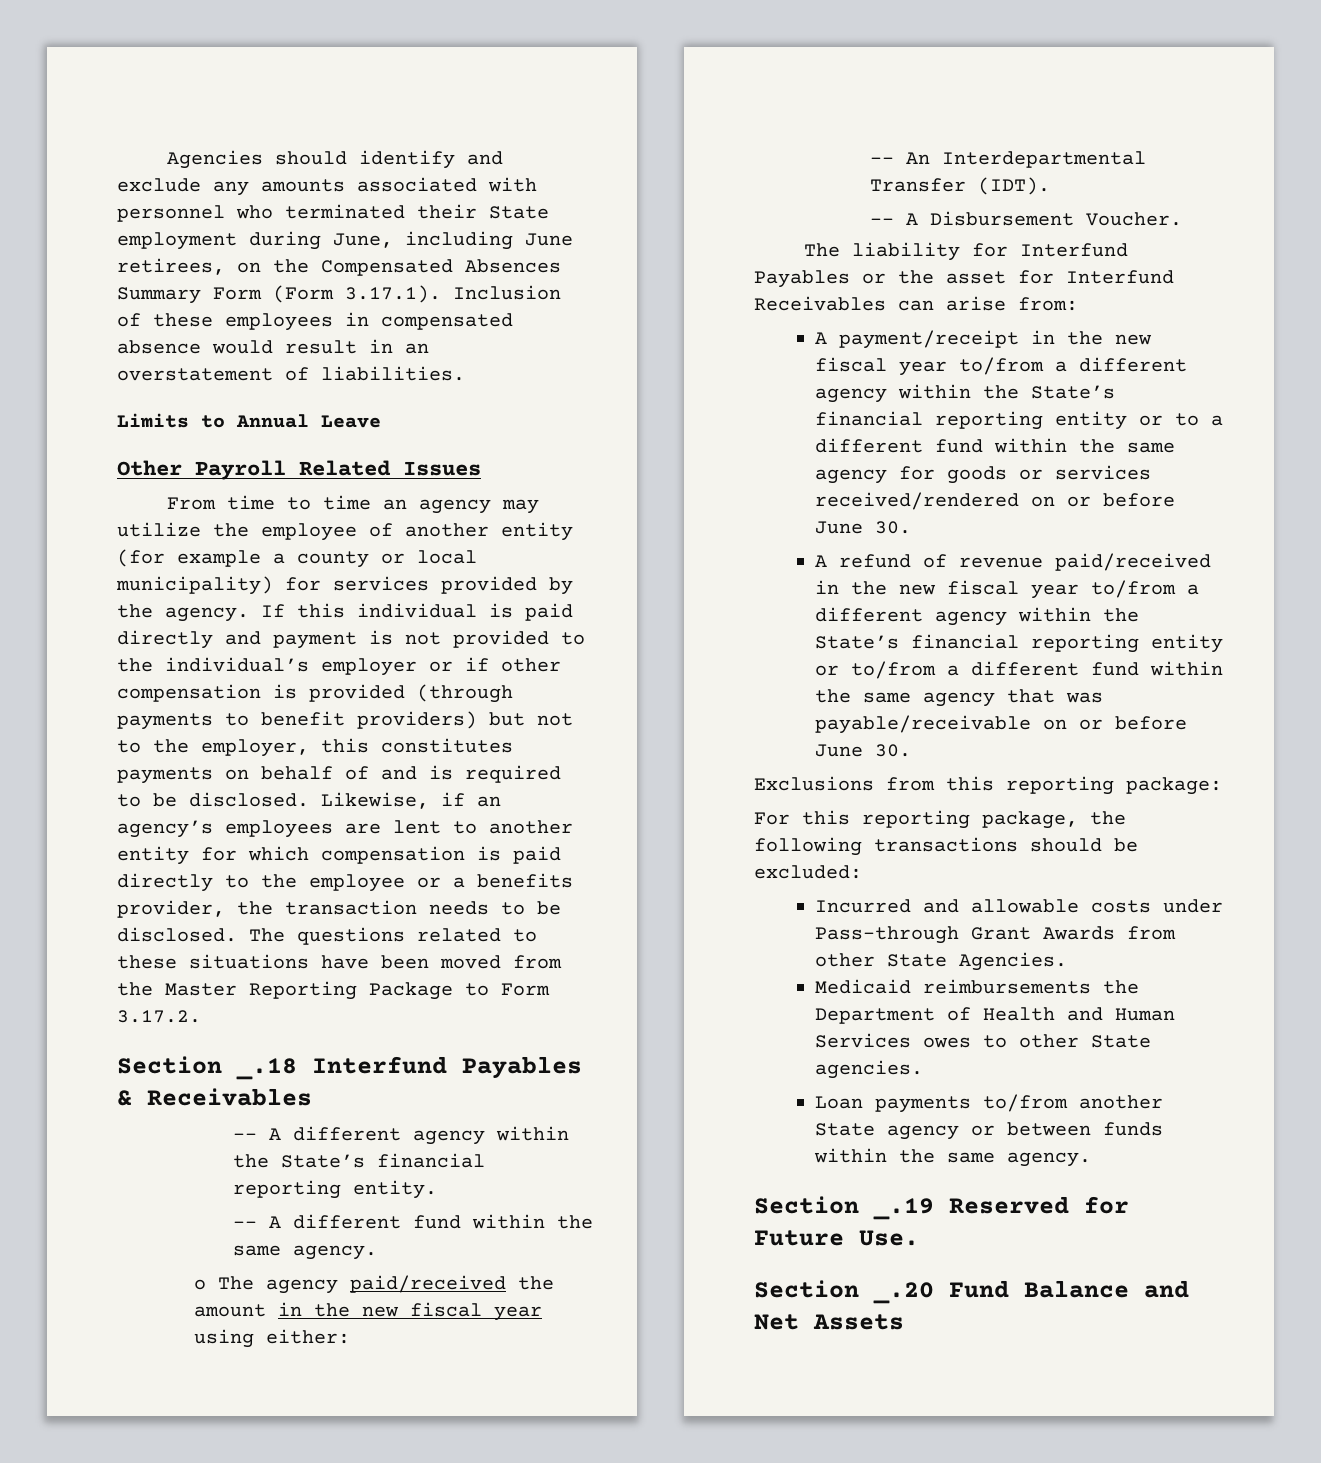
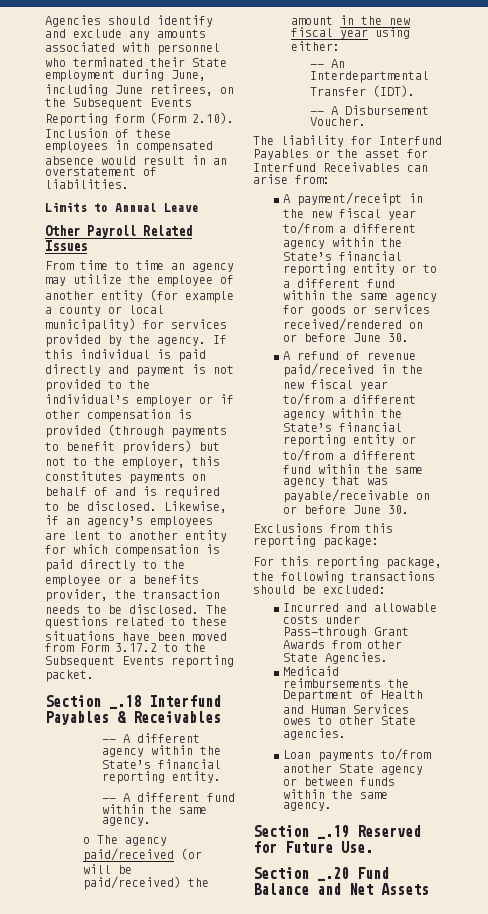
[321,259,561,276] [117,285,441,304] Compensated Absences Summary Form (Form 3.17.1). -> [73,98,192,110] [45,112,234,126] Subsequent Events Reporting form (Form 2.10).
[117,981,550,1000] [117,1010,201,1023] the Master Reporting Package to Form 3.17.2. -> [80,643,206,652] [45,655,234,668] [45,670,94,682] Form 3.17.2 to the Subsequent Events reporting packet.
(507, 1284) none -> [181,848,203,860] [83,864,133,874] [83,876,182,890] (or will be paid/received)

